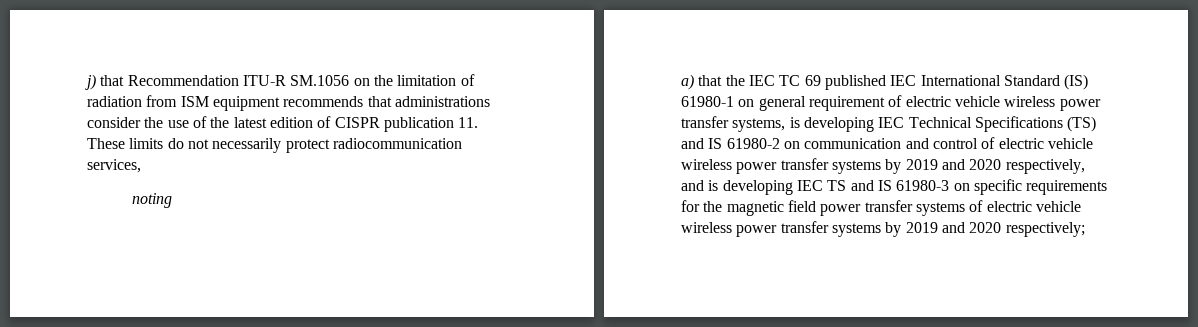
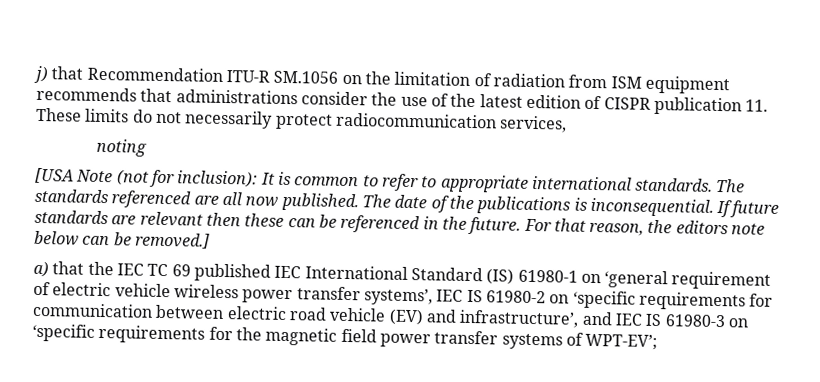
(172, 200) none -> [35,167,746,193] [34,188,780,219] [34,209,766,236] [34,230,210,249] // [USA Note (not for inclusion): It is common to refer to appropriate international standards. The standards referenced are all now published. The date of the publications is inconsequential. If future standards are relevant then these can be referenced in the future. For that reason, the editors note below can be removed.]
[758,96,806,111] general -> [604,270,669,289] ‘general
[732,116,1097,132] [681,137,1093,149] [681,158,1085,174] [681,180,874,195] systems, is developing IEC Technical Specifications (TS) and IS 61980-2 on communication and control of electric vehicle wireless power transfer systems by 2019 and 2020 respectively, and is developing IEC TS and -> [363,288,774,311] [32,302,643,328] systems’, IEC IS 61980-2 on ‘specific requirements for communication between electric road vehicle (EV) and infrastructure’, and IEC
[973,179,1022,195] specific -> [32,323,95,342] ‘specific
[986,201,1081,212] [681,221,1085,237] electric vehicle wireless power transfer systems by 2019 and 2020 respectively; -> [585,333,659,351] WPT-EV’;

